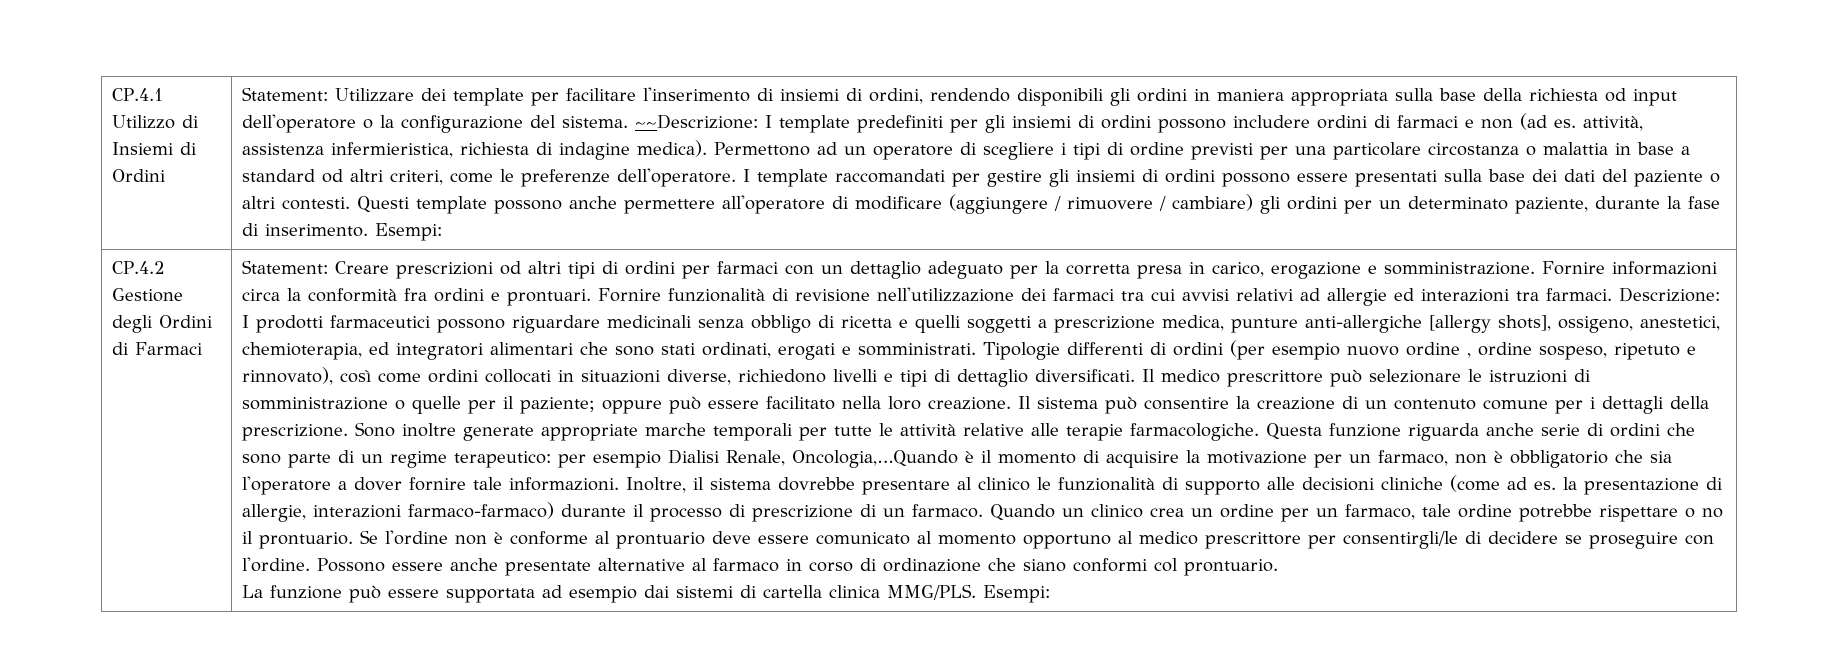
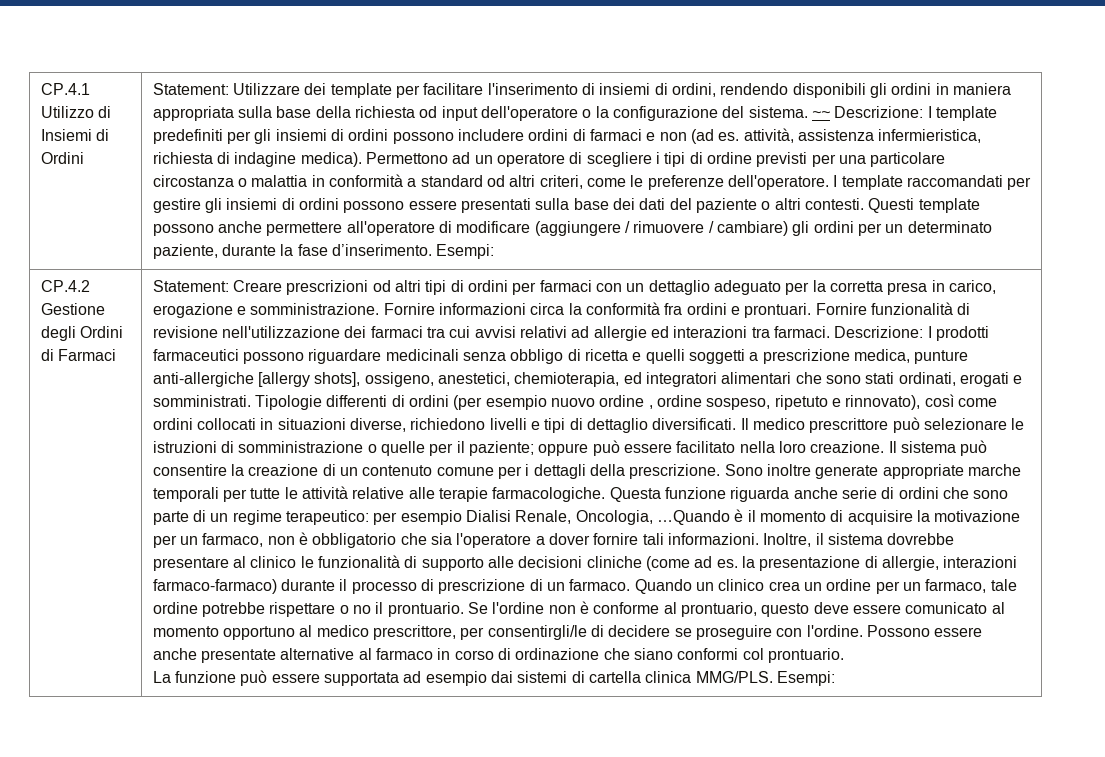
[634,114,758,129] ~~Descrizione: -> [811,106,924,118] ~~ Descrizione:
[1636,142,1674,155] base -> [329,174,404,187] conformità
[241,223,368,237] di inserimento. -> [332,244,433,256] d’inserimento.
[791,450,958,468] Oncologia,…Quando -> [575,510,730,525] Oncologia, …Quando
[472,477,502,490] tale -> [642,533,664,545] tali
[615,532,705,549] prontuario -> [680,602,810,617] prontuario, questo
[1204,532,1301,549] prescrittore -> [373,625,457,640] prescrittore,

